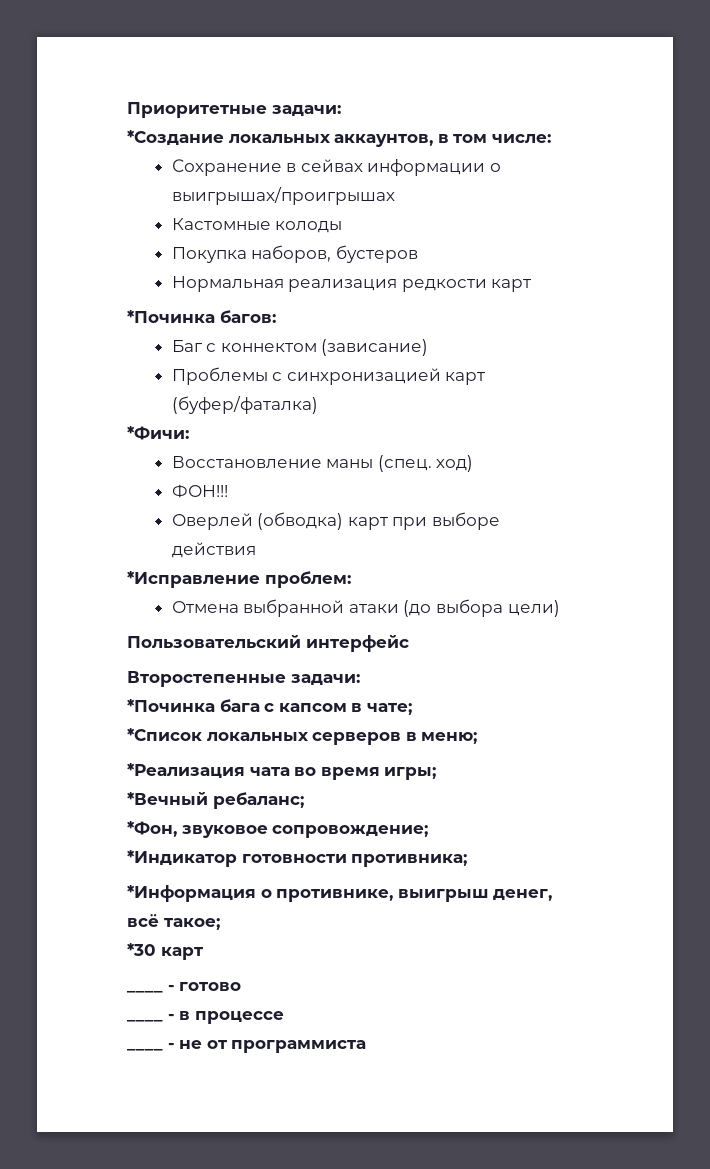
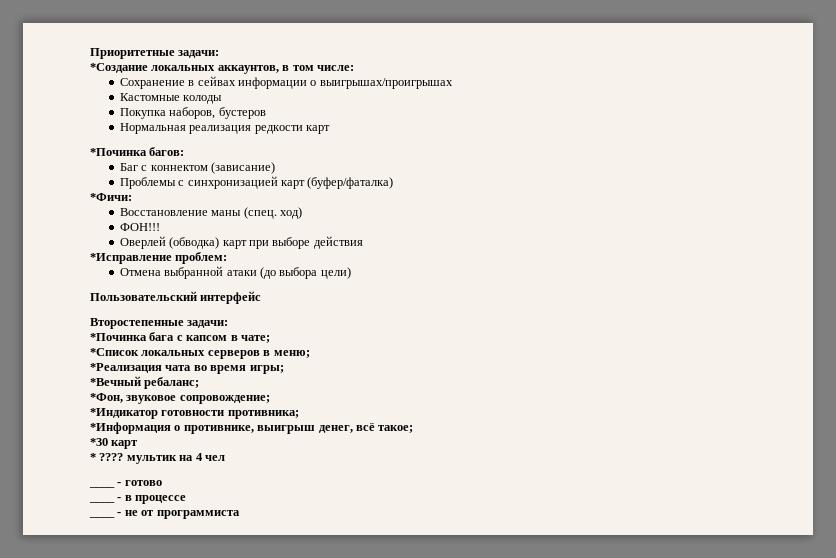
(203, 953) none -> [90,453,225,464] // * ???? мультик на 4 чел

